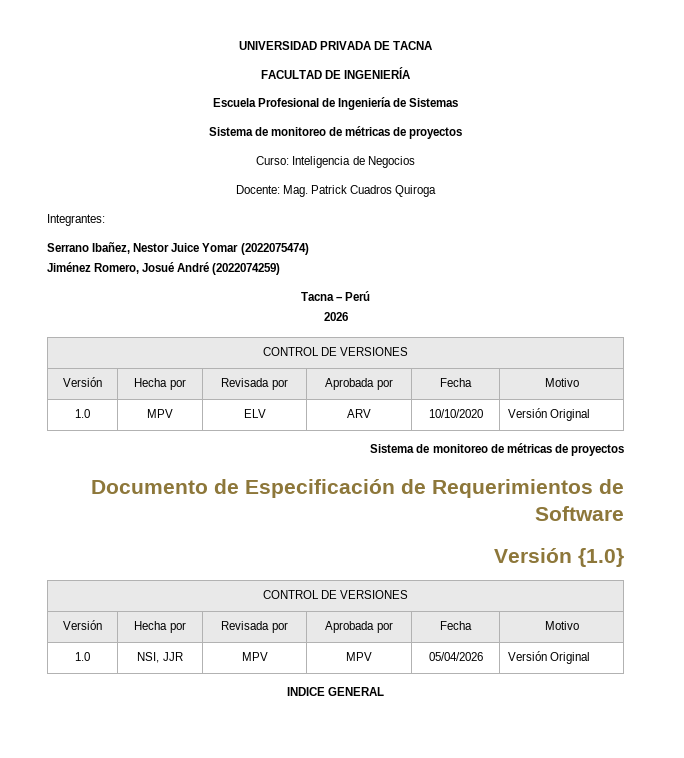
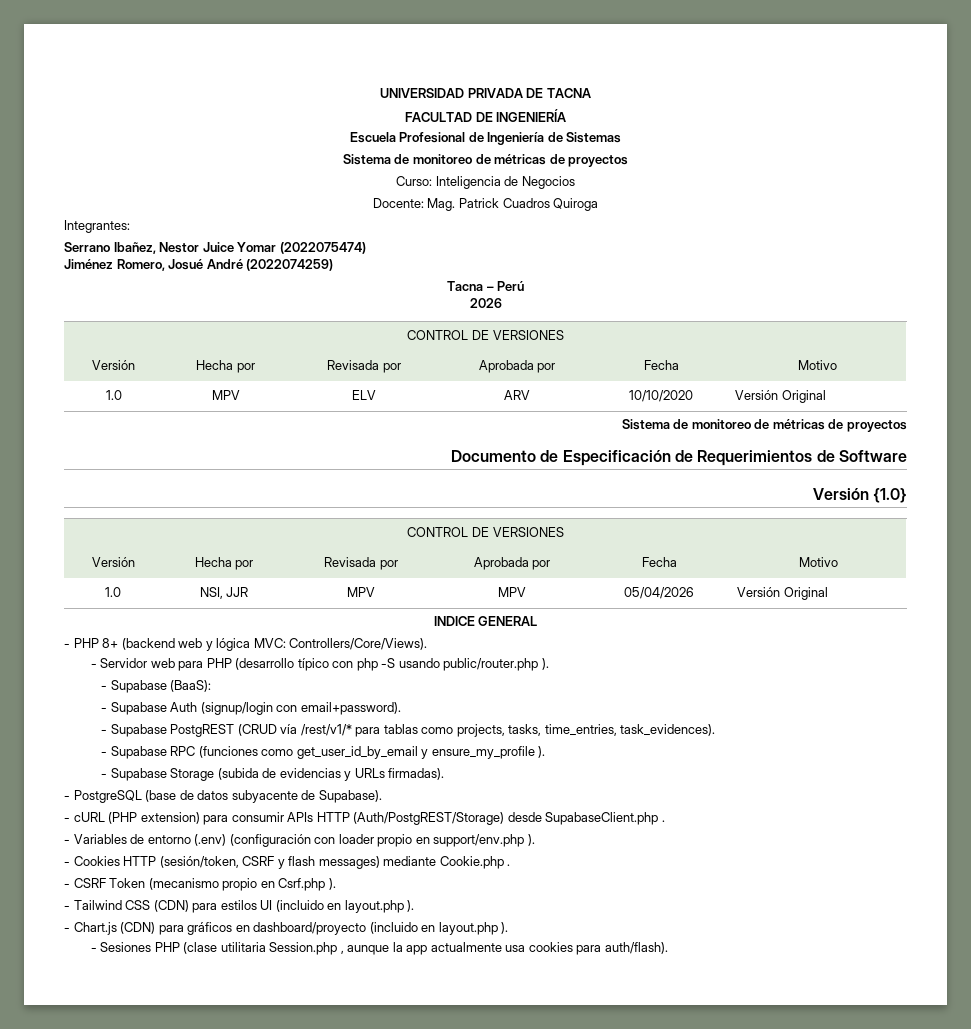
(385, 691) none -> [64,638,428,651] [90,658,549,671] [101,680,212,693] [101,702,401,715] [101,724,716,737] [101,746,546,759] [101,768,445,781] [64,790,382,803] [64,812,665,825] [64,834,535,847] [64,856,511,869] [64,878,336,891] [64,900,415,913] [64,922,509,935] [90,942,668,955] // - PHP 8+ (backend web y lógica MVC: Controllers/Core/Views). // - Servidor web para PHP (desarrollo típico con php -S usando public/router.php ). // - Supabase (BaaS): // - Supabase Auth (signup/login con email+password). // - Supabase PostgREST (CRUD vía /rest/v1/* para tablas como projects, tasks, time_entries, task_evidences). // - Supabase RPC (funciones como get_user_id_by_email y ensure_my_profile ). // - Supabase Storage (subida de evidencias y URLs firmadas). // - PostgreSQL (base de datos subyacente de Supabase). // - cURL (PHP extension) para consumir APIs HTTP (Auth/PostgREST/Storage) desde SupabaseClient.php . // - Variables de entorno (.env) (configuración con loader propio en support/env.php ). // - Cookies HTTP (sesión/token, CSRF y flash messages) mediante Cookie.php . // - CSRF Token (mecanismo propio en Csrf.php ). // - Tailwind CSS (CDN) para estilos UI (incluido en layout.php ). // - Chart.js (CDN) para gráficos en dashboard/proyecto (incluido en layout.php ). // - Sesiones PHP (clase utilitaria Session.php , aunque la app actualmente usa cookies para auth/flash).

